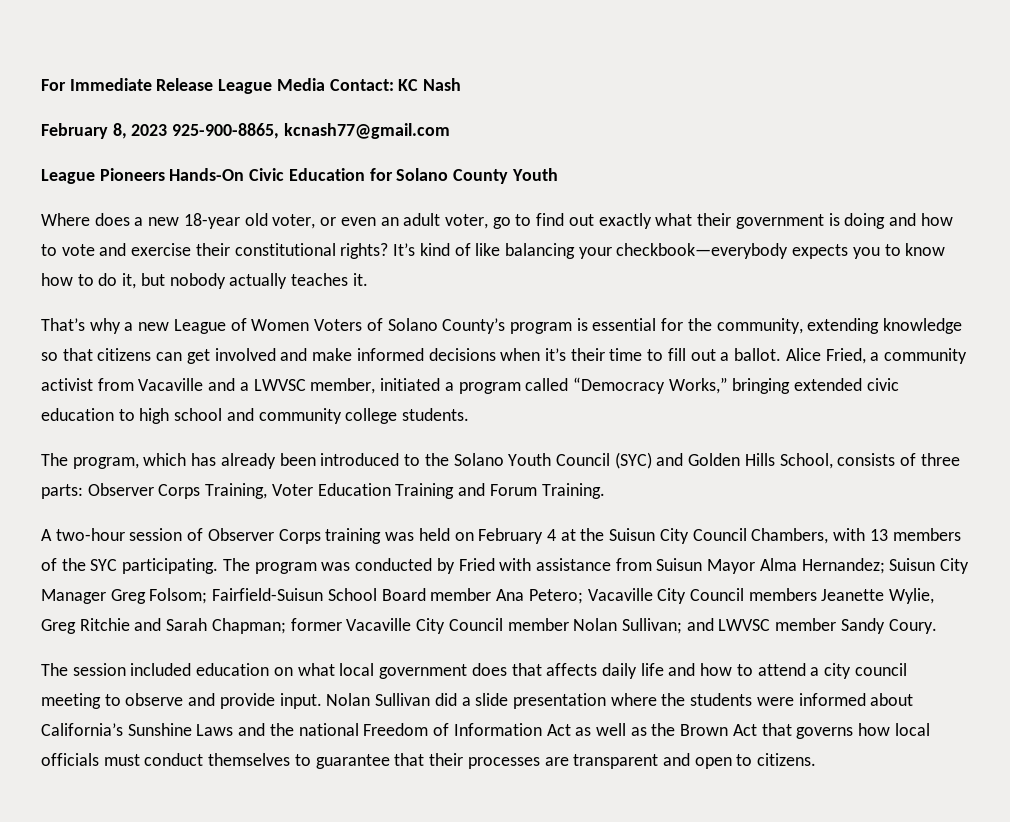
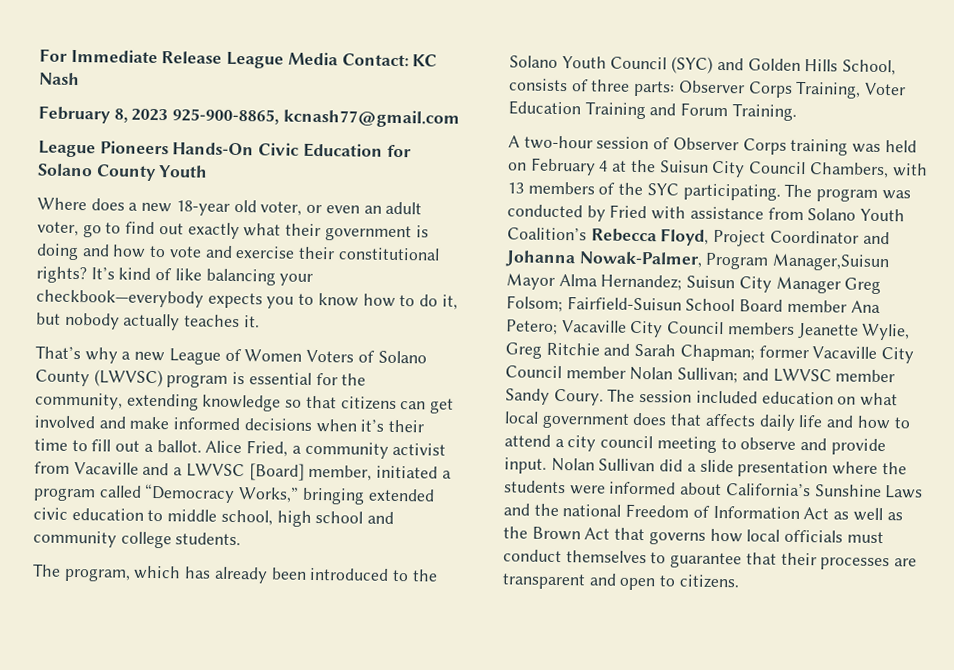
[442,318,506,334] County’s -> [35,369,163,388] County (LWVSC)
(306, 385) none -> [248,463,305,481] [Board]
(135, 415) none -> [167,509,273,526] middle school,
[656,558,703,571] Suisun -> [807,208,906,222] [507,227,890,247] [505,250,891,272] Solano Youth Coalition’s Rebecca Floyd, Project Coordinator and Johanna Nowak-Palmer, Program Manager,Suisun
(937, 626) // -> (604, 397) none

